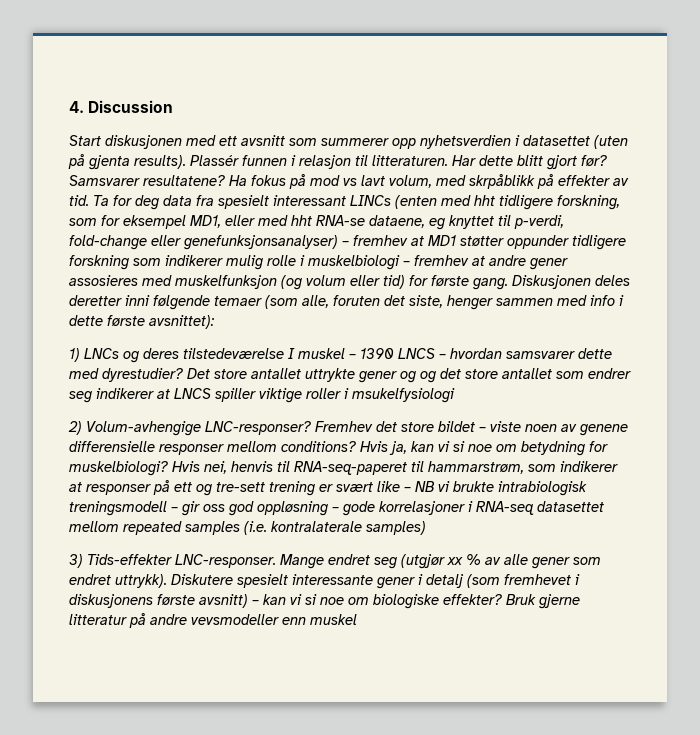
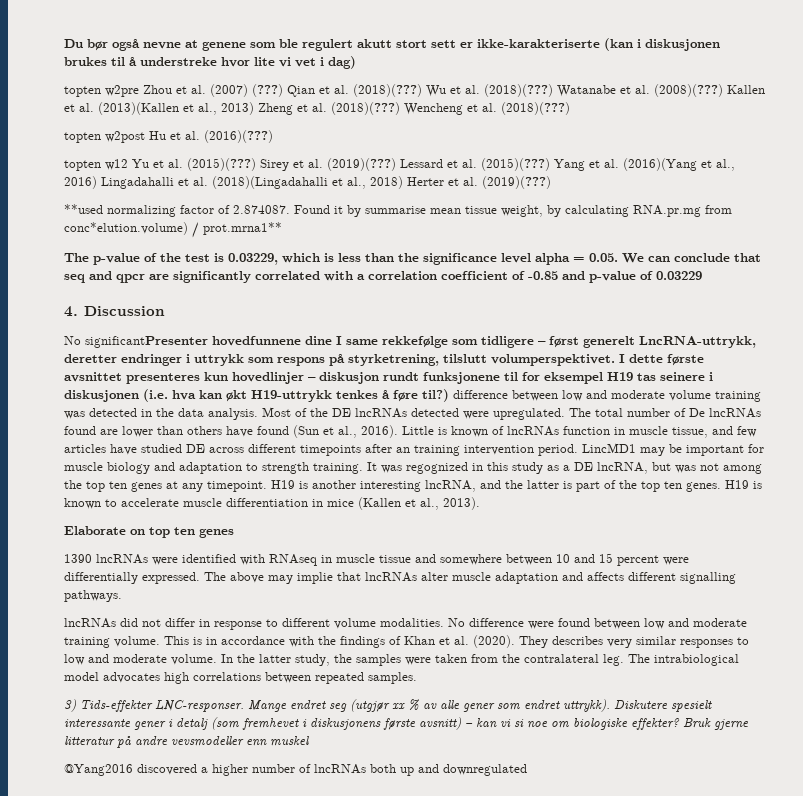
[69,100,174,113] [69,135,628,149] [68,154,607,170] [69,174,629,189] [69,195,620,210] [69,215,564,230] [69,235,626,250] [69,255,568,270] [69,275,630,290] [69,295,624,310] [69,315,214,329] [69,348,612,363] [69,368,631,383] [69,388,455,403] [68,421,628,436] [69,441,608,456] [69,461,618,476] [69,480,587,496] [69,501,604,516] [69,521,426,535] 4. Discussion // Start diskusjonen med ett avsnitt som summerer opp nyhetsverdien i datasettet (uten på gjenta results). Plassér funnen i relasjon til litteraturen. Har dette blitt gjort før? Samsvarer resultatene? Ha fokus på mod vs lavt volum, med skrpåblikk på effekter av tid. Ta for deg data fra spesielt interessant LINCs (enten med hht tidligere forskning, som for eksempel MD1, eller med hht RNA-se dataene, eg knyttet til p-verdi, fold-change eller genefunksjonsanalyser) – fremhev at MD1 støtter oppunder tidligere forskning som indikerer mulig rolle i muskelbiologi – fremhev at andre gener assosieres med muskelfunksjon (og volum eller tid) for første gang. Diskusjonen deles deretter inni følgende temaer (som alle, foruten det siste, henger sammen med info i dette første avsnittet): // 1) LNCs og deres tilstedeværelse I muskel – 1390 LNCS – hvordan samsvarer dette med dyrestudier? Det store antallet uttrykte gener og og det store antallet som endrer seg indikerer at LNCS spiller viktige roller i msukelfysiologi // 2) Volum-avhengige LNC-responser? Fremhev det store bildet – viste noen av genene differensielle responser mellom conditions? Hvis ja, kan vi si noe om betydning for muskelbiologi? Hvis nei, henvis til RNA-seq-paperet til hammarstrøm, som indikerer at responser på ett og tre-sett trening er svært like – NB vi brukte intrabiologisk treningsmodell – gir oss god oppløsning – gode korrelasjoner i RNA-seq datasettet mellom repeated samples (i.e. kontralaterale samples) -> [64,38,720,51] [64,56,356,69] [64,84,765,97] [64,102,570,115] [64,130,273,143] [64,158,735,171] [64,176,551,189] [64,204,732,217] [64,222,282,238] [64,253,761,265] [64,271,702,283] [64,306,165,317] [64,336,756,348] [64,354,704,366] [64,372,713,384] [64,389,761,402] [64,407,761,420] [64,425,757,438] [64,443,764,456] [64,462,762,474] [64,480,762,492] [64,497,480,510] [64,526,234,538] [64,553,689,566] [64,572,736,584] [64,590,122,602] [64,618,747,630] [64,635,749,648] [64,654,739,666] [64,672,417,684] Du bør også nevne at genene som ble regulert akutt stort sett er ikke-karakteriserte (kan i diskusjonen brukes til å understreke hvor lite vi vet i dag) // topten w2pre Zhou et al. (2007) (???) Qian et al. (2018)(???) Wu et al. (2018)(???) Watanabe et al. (2008)(???) Kallen et al. (2013)(Kallen et al., 2013) Zheng et al. (2018)(???) Wencheng et al. (2018)(???) // topten w2post Hu et al. (2016)(???) // topten w12 Yu et al. (2015)(???) Sirey et al. (2019)(???) Lessard et al. (2015)(???) Yang et al. (2016)(Yang et al., 2016) Lingadahalli et al. (2018)(Lingadahalli et al., 2018) Herter et al. (2019)(???) // **used normalizing factor of 2.874087. Found it by summarise mean tissue weight, by calculating RNA.pr.mg from conc*elution.volume) / prot.mrna1** // The p-value of the test is 0.03229, which is less than the significance level alpha = 0.05. We can conclude that seq and qpcr are significantly correlated with a correlation coefficient of -0.85 and p-value of 0.03229 // 4. Discussion // No significantPresenter hovedfunnene dine I same rekkefølge som tidligere – først generelt LncRNA-uttrykk, deretter endringer i uttrykk som respons på styrketrening, tilslutt volumperspektivet. I dette første avsnittet presenteres kun hovedlinjer – diskusjon rundt funksjonene til for eksempel H19 tas seinere i diskusjonen (i.e. hva kan økt H19-uttrykk tenkes å føre til?) difference between low and moderate volume training was detected in the data analysis. Most of the DE lncRNAs detected were upregulated. The total number of De lncRNAs found are lower than others have found (Sun et al., 2016). Little is known of lncRNAs function in muscle tissue, and few articles have studied DE across different timepoints after an training intervention period. LincMD1 may be important for muscle biology and adaptation to strength training. It was regognized in this study as a DE lncRNA, but was not among the top ten genes at any timepoint. H19 is another interesting lncRNA, and the latter is part of the top ten genes. H19 is known to accelerate muscle differentiation in mice (Kallen et al., 2013). // Elaborate on top ten genes // 1390 lncRNAs were identified with RNAseq in muscle tissue and somewhere between 10 and 15 percent were differentially expressed. The above may implie that lncRNAs alter muscle adaptation and affects different signalling pathways. // lncRNAs did not differ in response to different volume modalities. No difference were found between low and moderate training volume. This is in accordance with the findings of Khan et al. (2020). They describes very similar responses to low and moderate volume. In the latter study, the samples were taken from the contralateral leg. The intrabiological model advocates high correlations between repeated samples.
(357, 619) none -> [64,764,527,776] // @Yang2016 discovered a higher number of lncRNAs both up and downregulated

